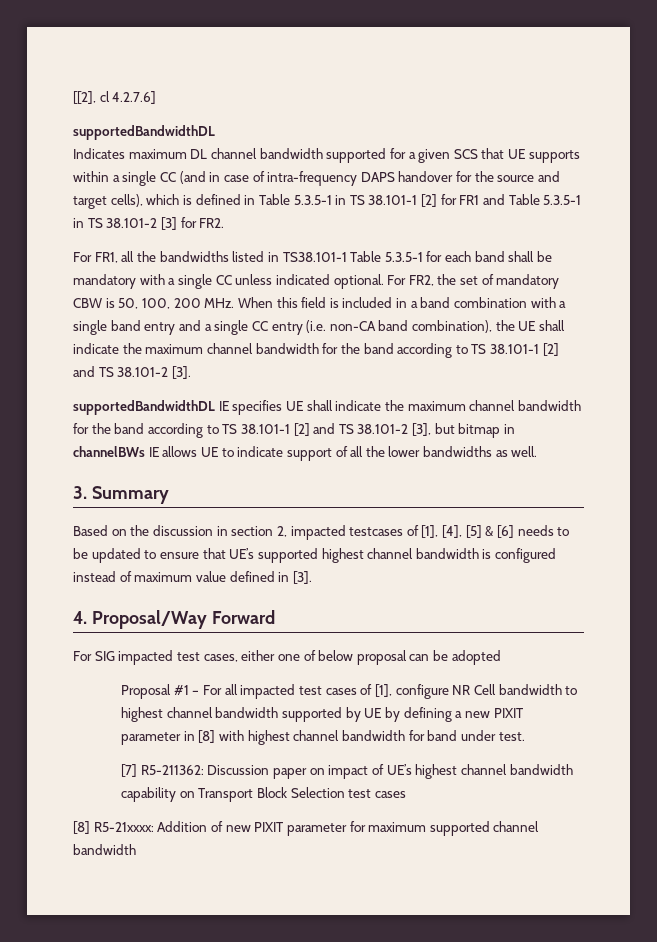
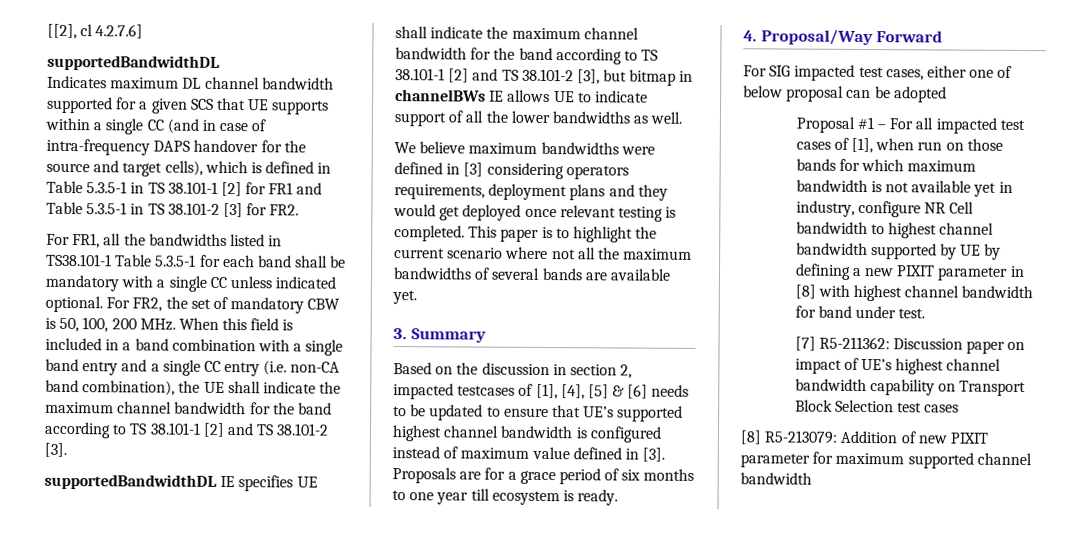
(538, 451) none -> [394,141,655,155] [394,162,629,180] [394,183,668,201] [393,204,677,222] [394,225,658,243] [394,246,693,260] [393,267,671,281] [392,290,417,305] // We believe maximum bandwidths were defined in [3] considering operators requirements, deployment plans and they would get deployed once relevant testing is completed. This paper is to highlight the current scenario where not all the maximum bandwidths of several bands are available yet.
(312, 577) none -> [392,467,695,485] [392,488,619,506] Proposals are for a grace period of six months to one year till ecosystem is ready.
(392, 690) none -> [875,138,1003,151] [795,158,977,172] [795,179,1013,197] [795,200,855,217] when run on those bands for which maximum bandwidth is not available yet in industry,
[93,822,154,832] R5-21xxxx: -> [764,430,838,444] R5-213079:

